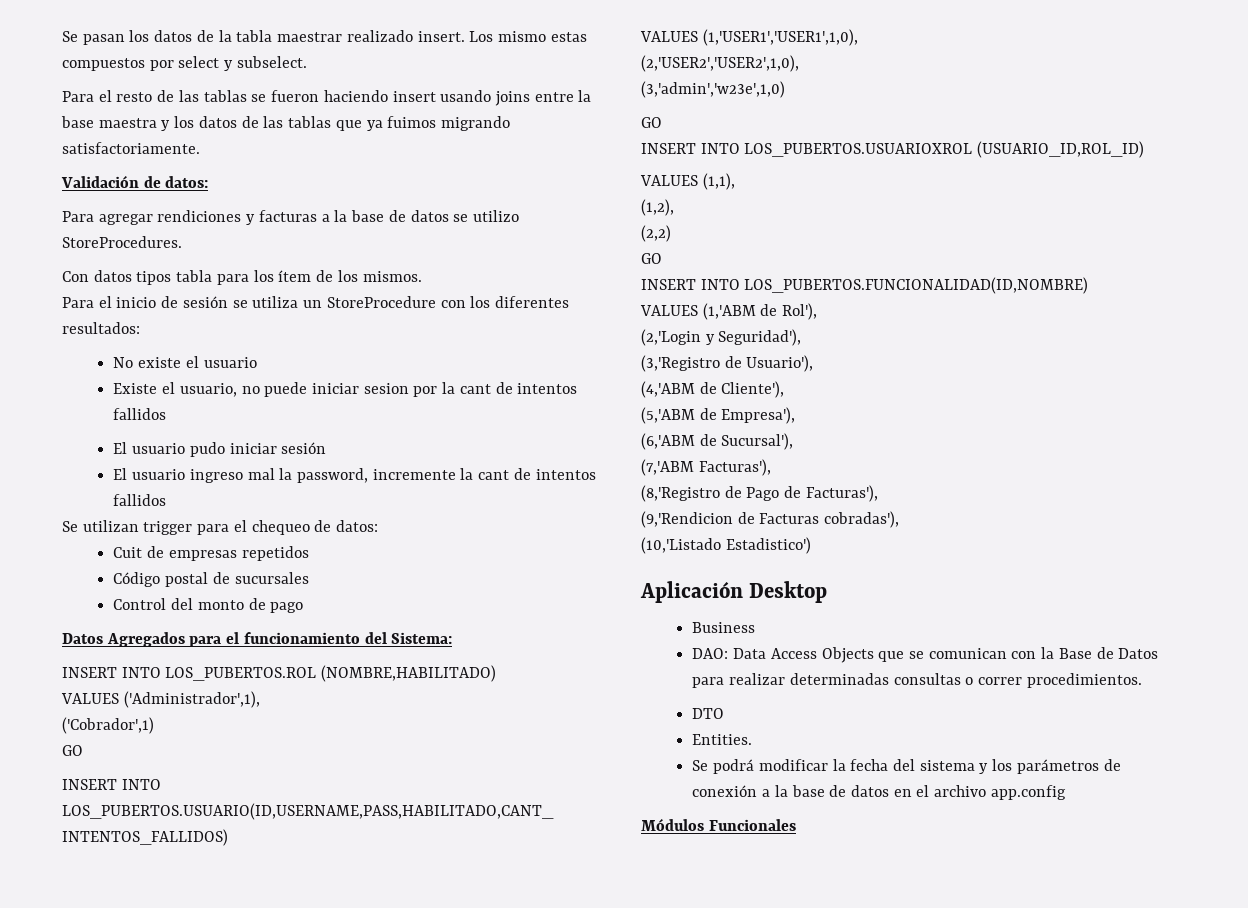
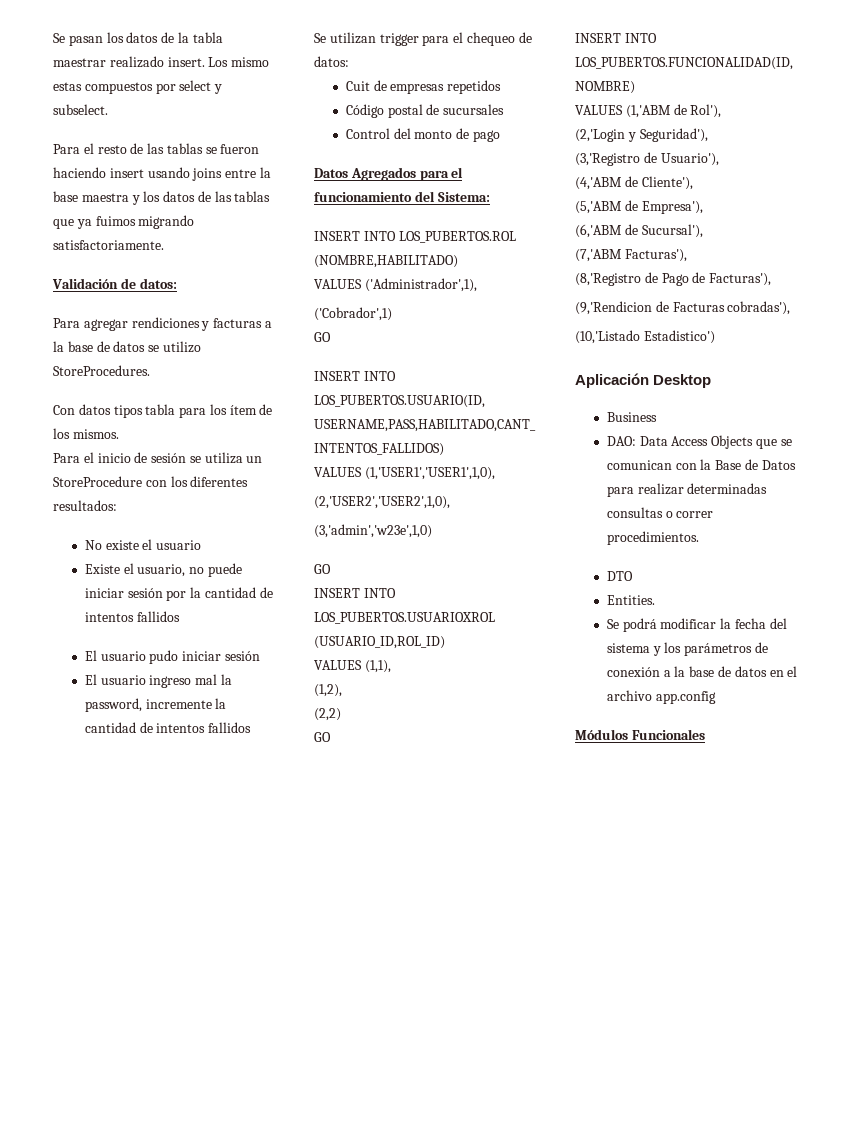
[363,383,409,394] sesion -> [127,588,163,598] sesión
[459,384,491,394] cant -> [205,587,257,598] cantidad
[478,470,510,480] cant -> [84,722,136,733] cantidad

